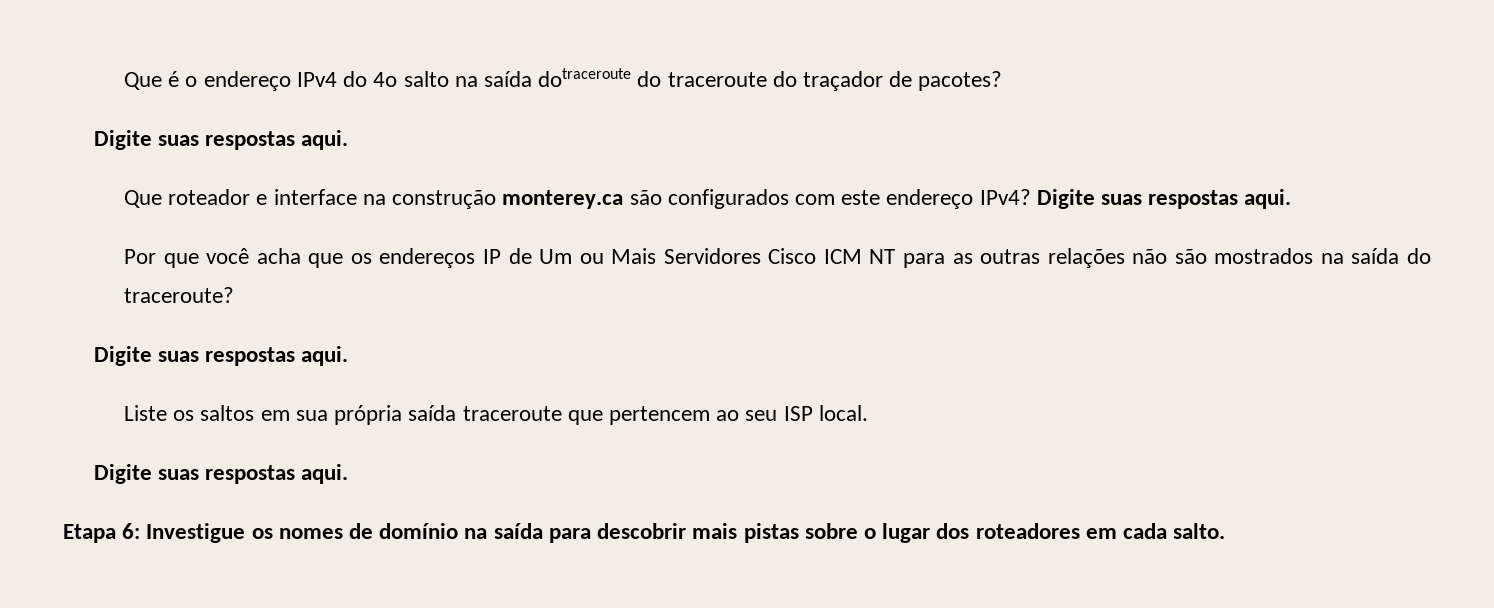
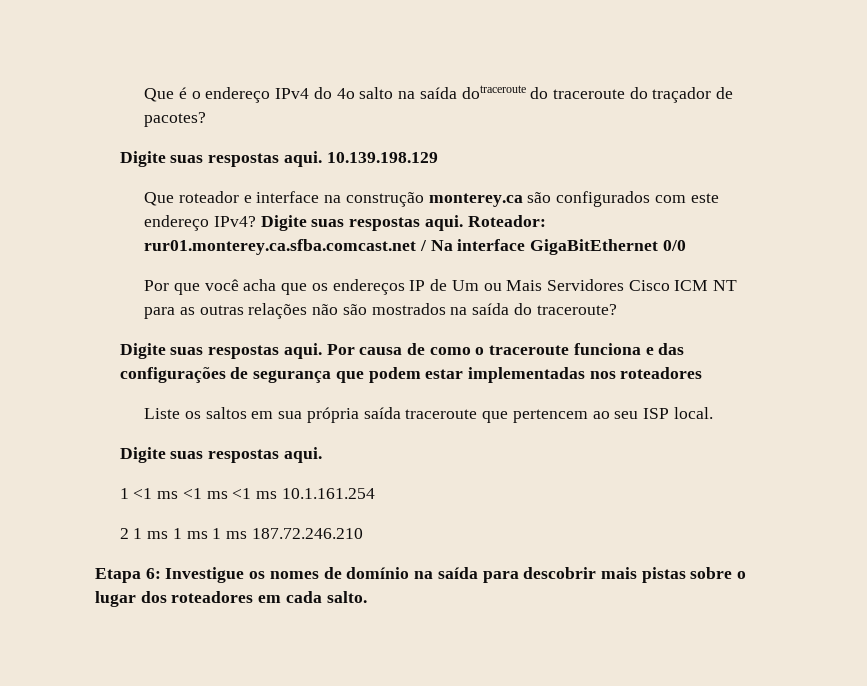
(349, 140) none -> [326,152,438,163] 10.139.198.129
(1292, 199) none -> [467,215,546,227] [144,239,686,255] Roteador: rur01.monterey.ca.sfba.comcast.net / Na interface GigaBitEthernet 0/0
(349, 356) none -> [326,343,685,355] [119,367,703,383] Por causa de como o traceroute funciona e das configurações de segurança que podem estar implementadas nos roteadores
(349, 474) none -> [119,488,375,499] [119,528,363,539] // 1 <1 ms <1 ms <1 ms 10.1.161.254 // 2 1 ms 1 ms 1 ms 187.72.246.210

